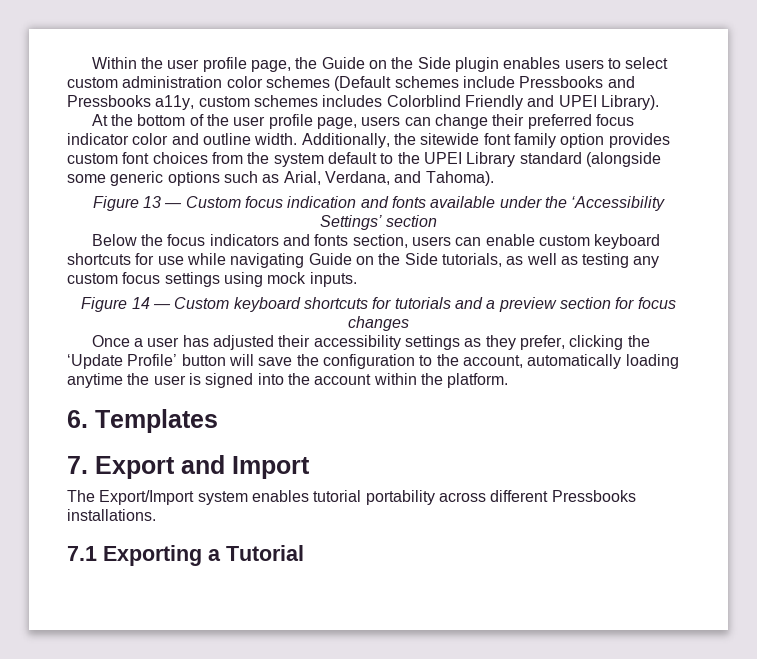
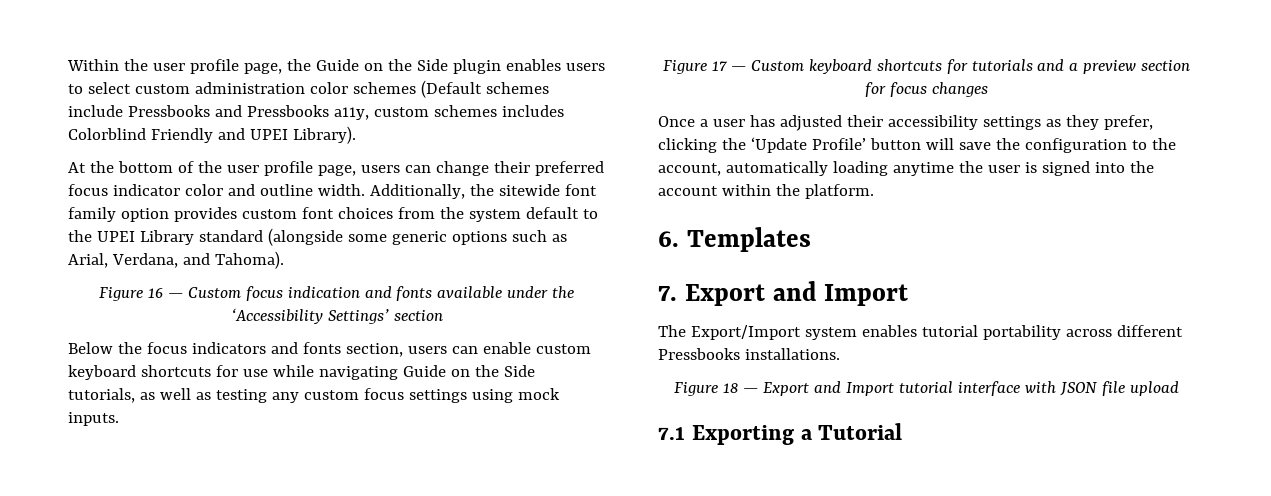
[143,196,162,208] 13 -> [147,288,163,298] 16
[131,297,150,309] 14 -> [711,61,727,71] 17
(156, 515) none -> [674,381,1179,396] // Figure 18 — Export and Import tutorial interface with JSON file upload

